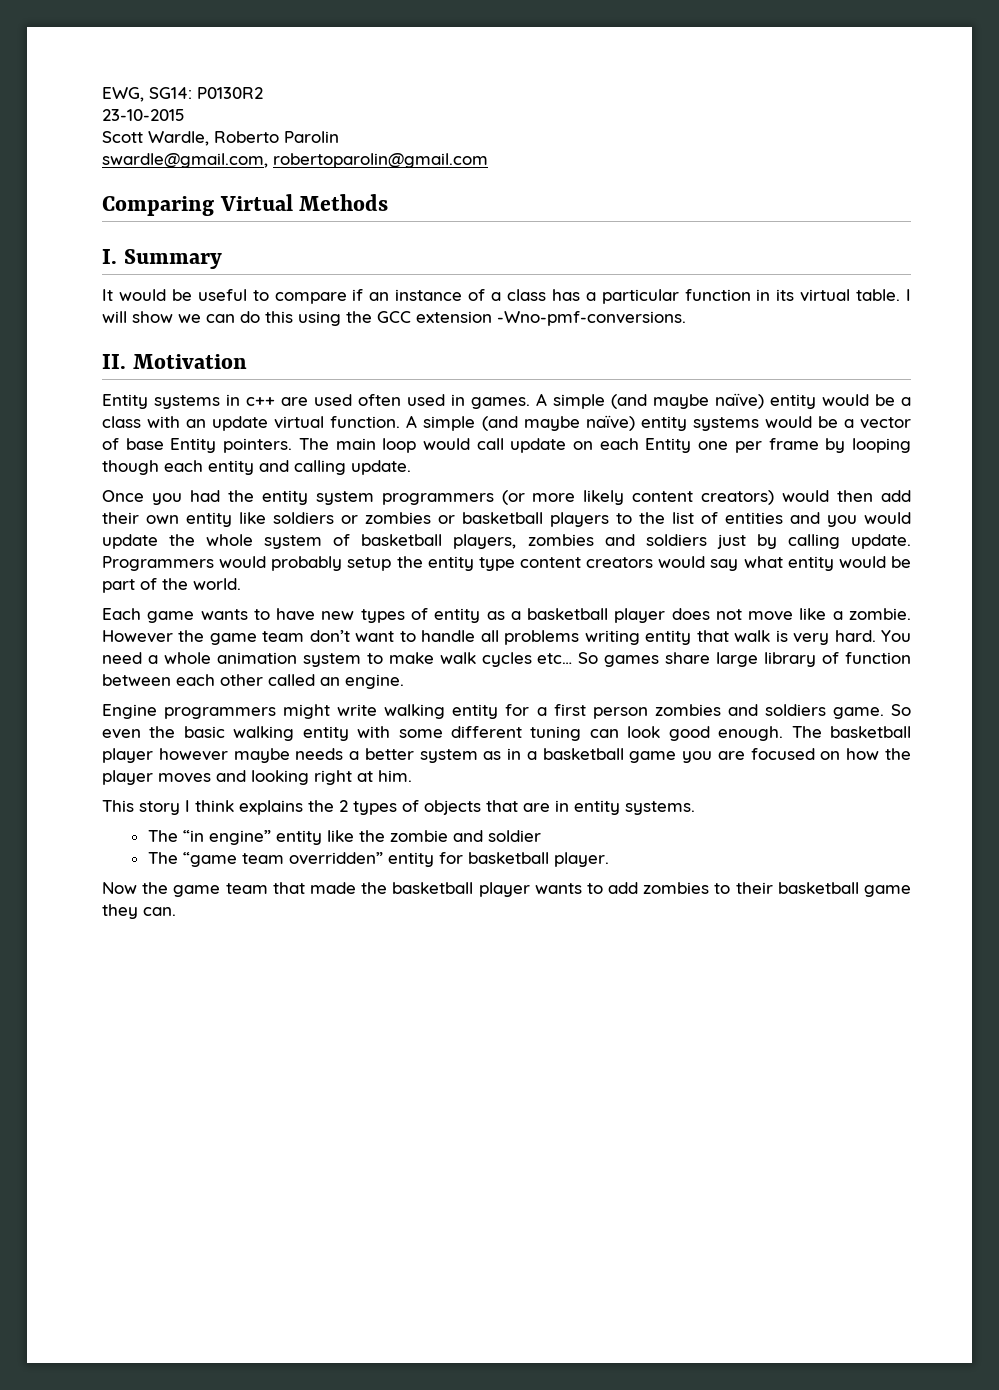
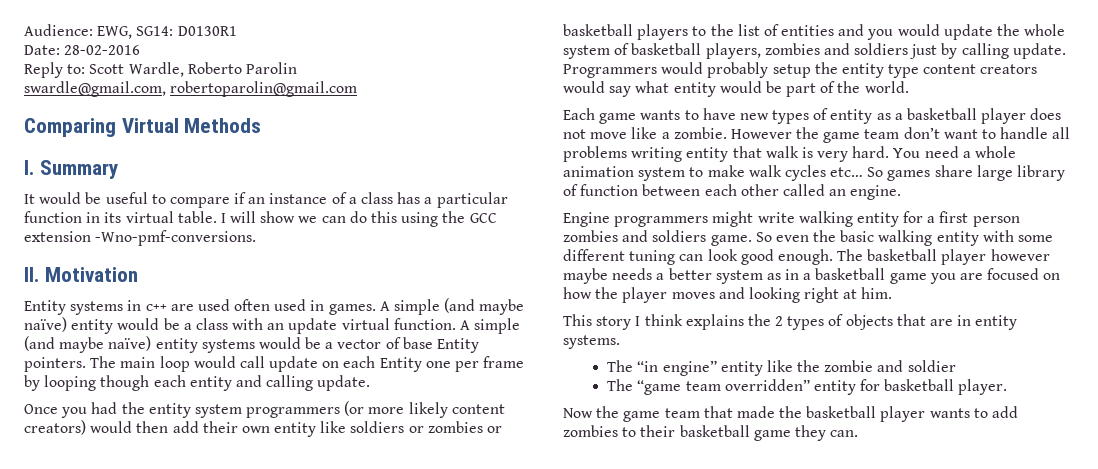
(102, 94) none -> [24,24,93,36] Audience:
[197,87,263,99] [102,109,185,121] P0130R2 // 23-10-2015 // -> [177,26,237,36] [24,45,141,55] [24,62,86,78] D0130R1 // Date: 28-02-2016 // Reply to:

